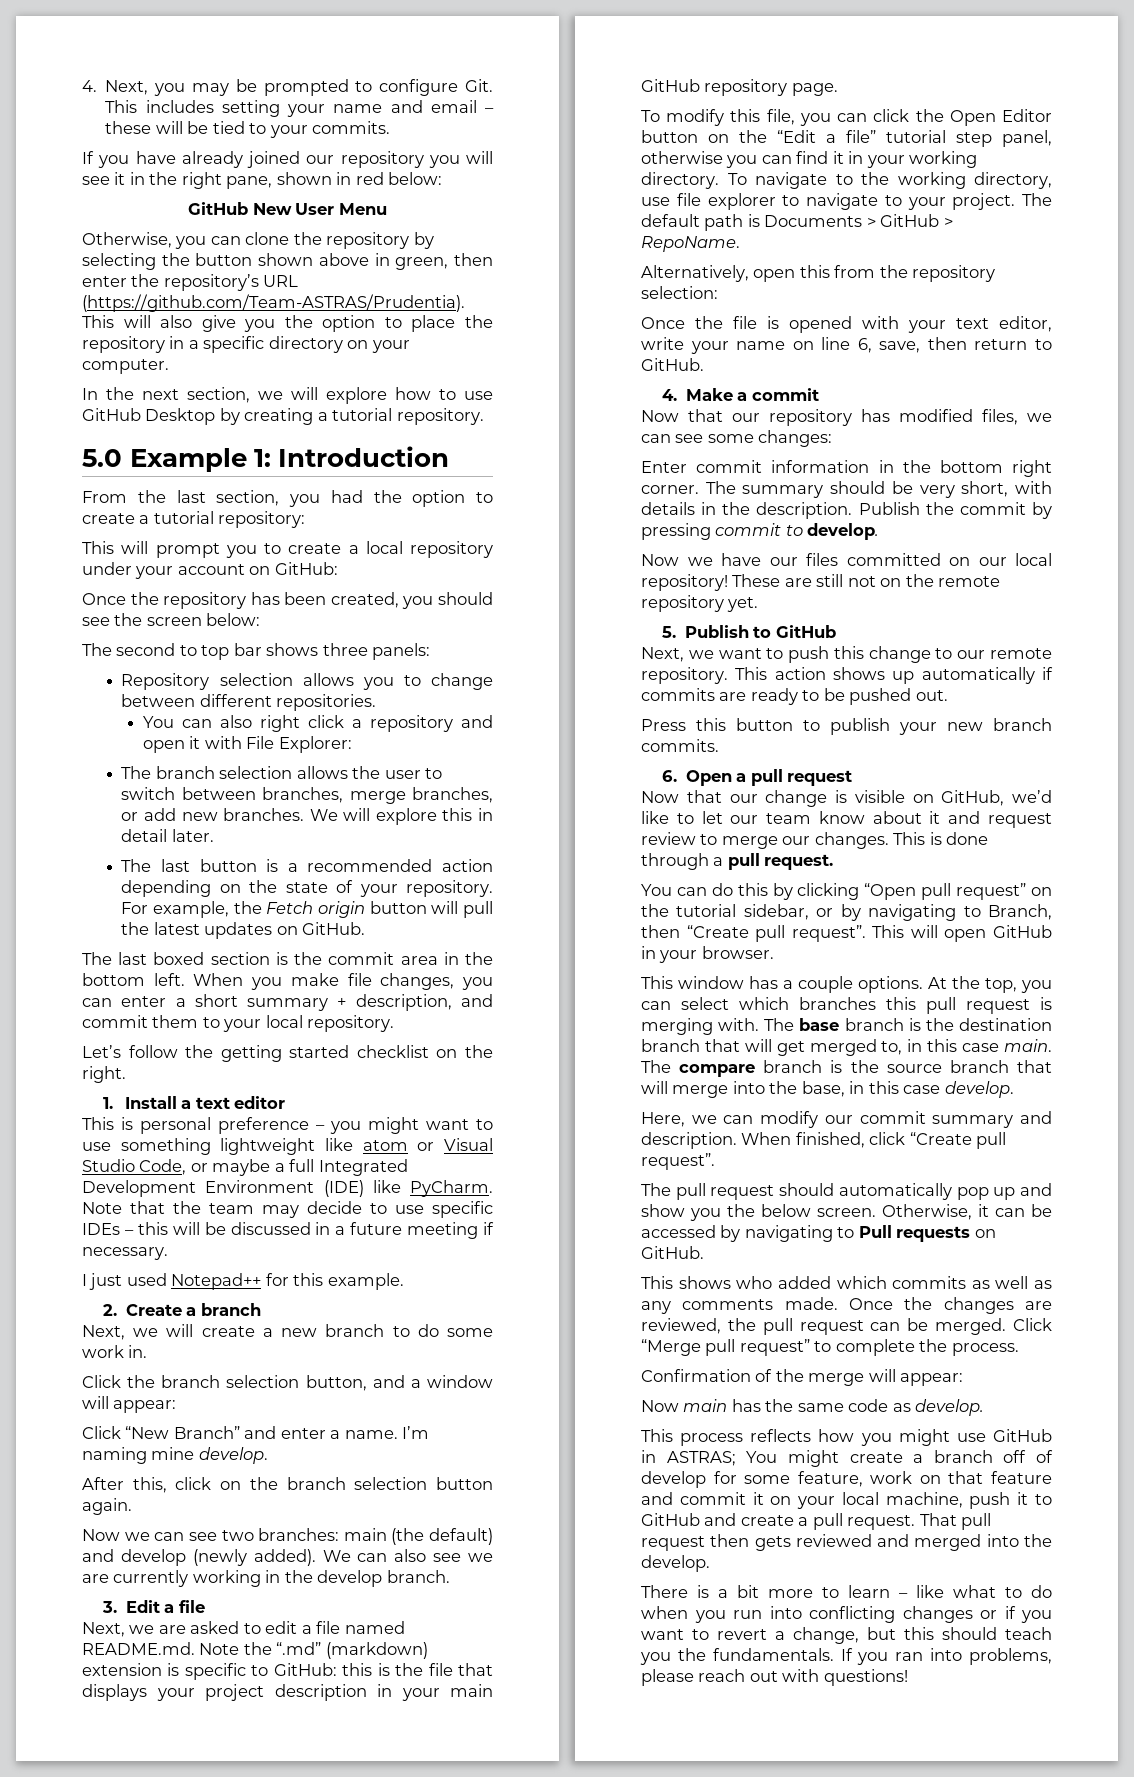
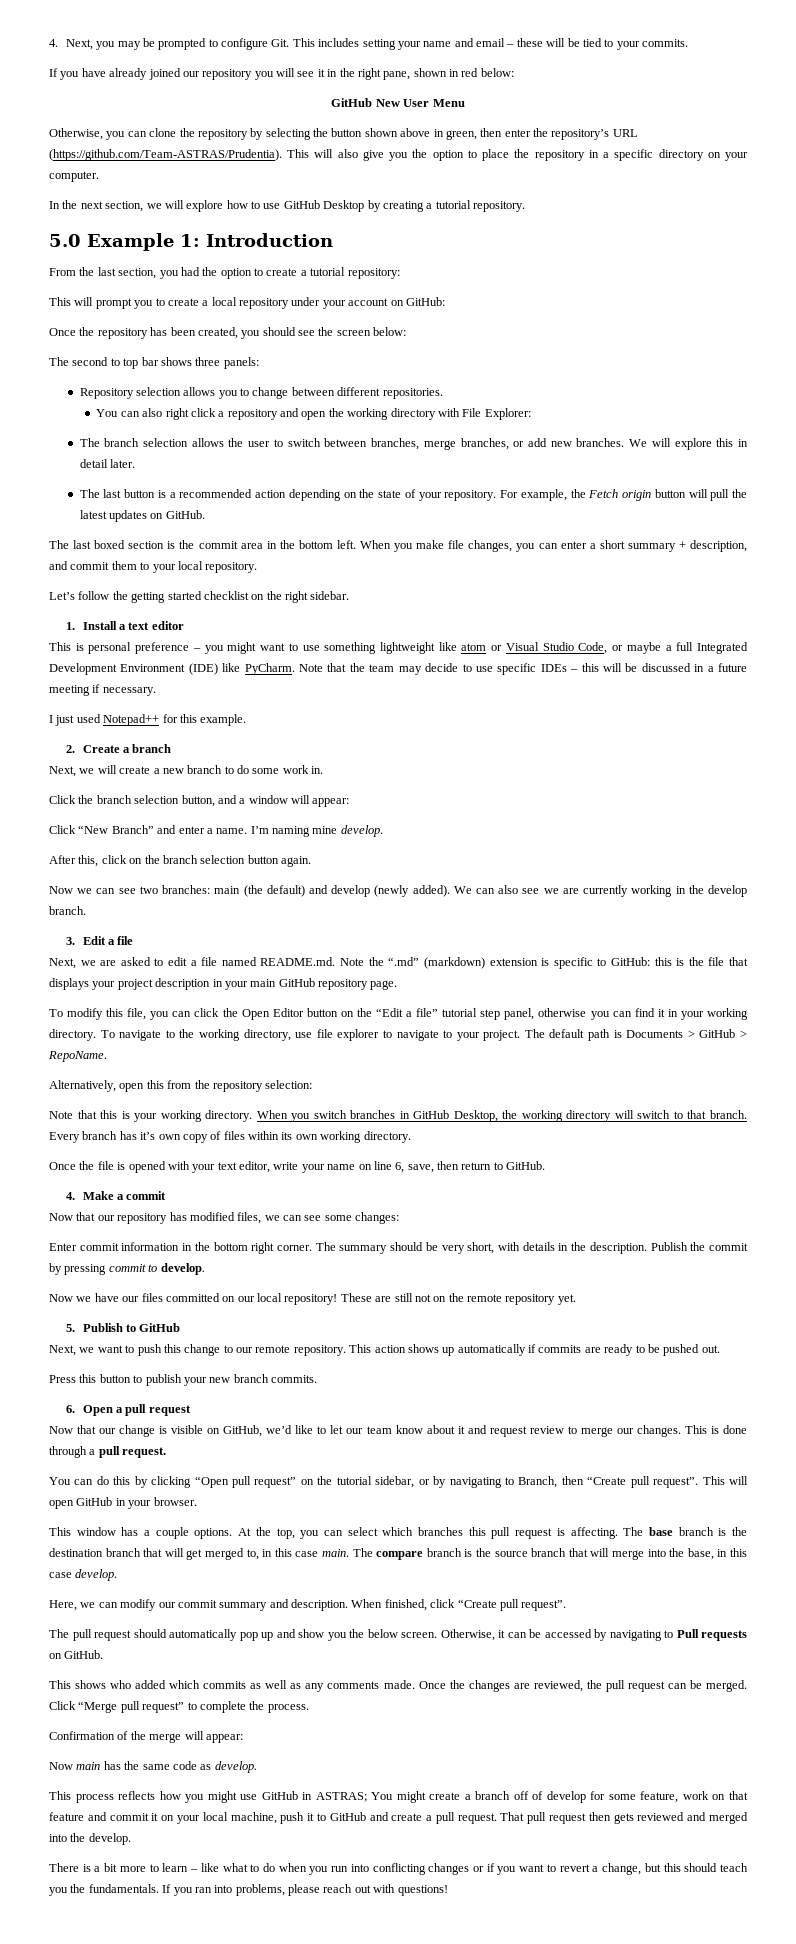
[189,736,201,749] it -> [328,408,436,420] the working directory
[82,1066,126,1083] right. -> [285,591,350,603] right sidebar.
(718, 292) none -> [49,1110,747,1122] [49,1131,411,1143] // Note that this is your working directory. When you switch branches in GitHub Desktop, the working directory will switch to that branch. Every branch has it’s own copy of files within its own working directory.
[641,1018,760,1035] merging with. -> [570,1527,618,1539] affecting.

